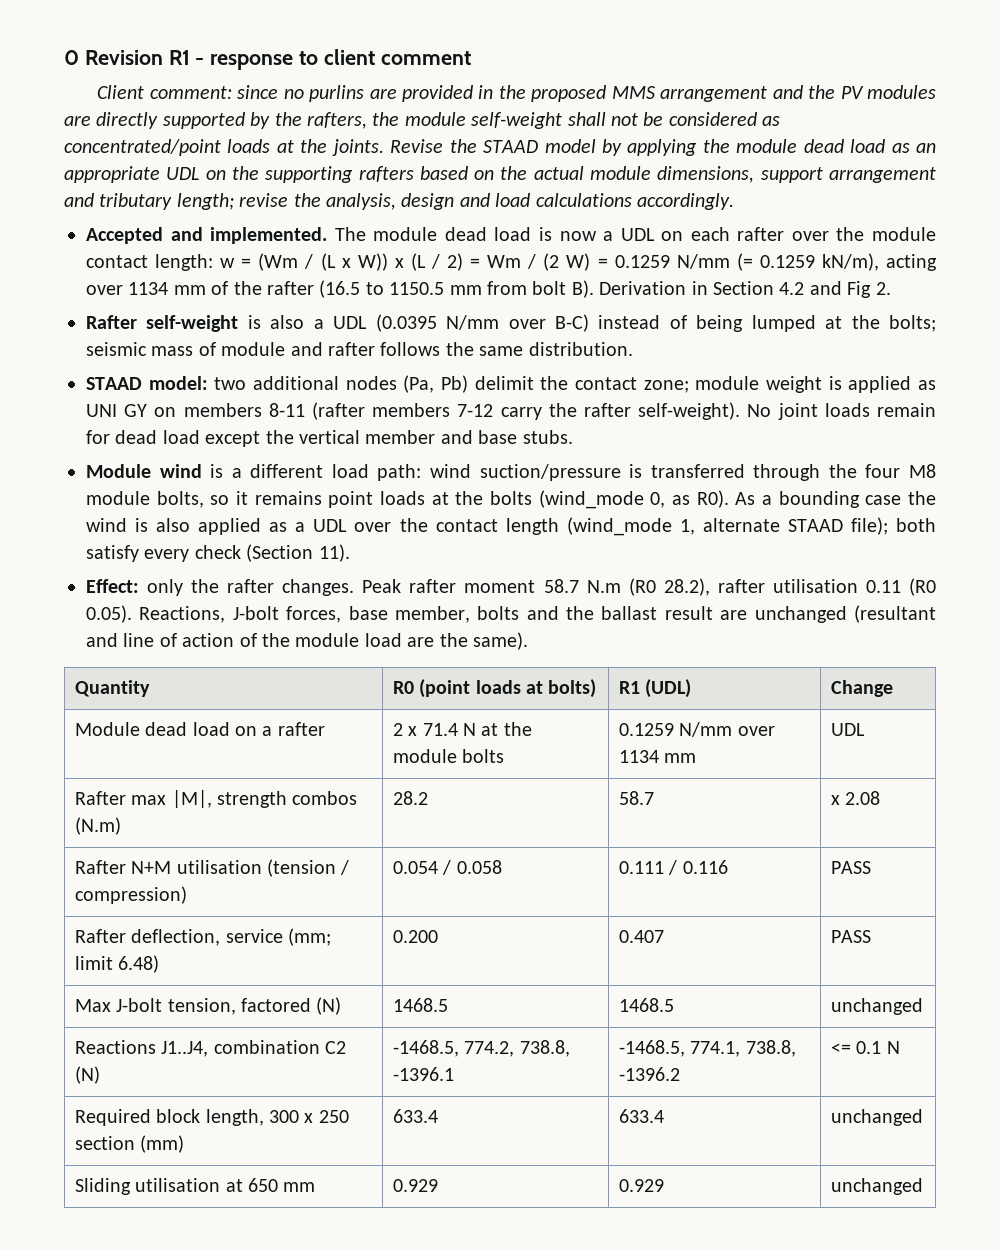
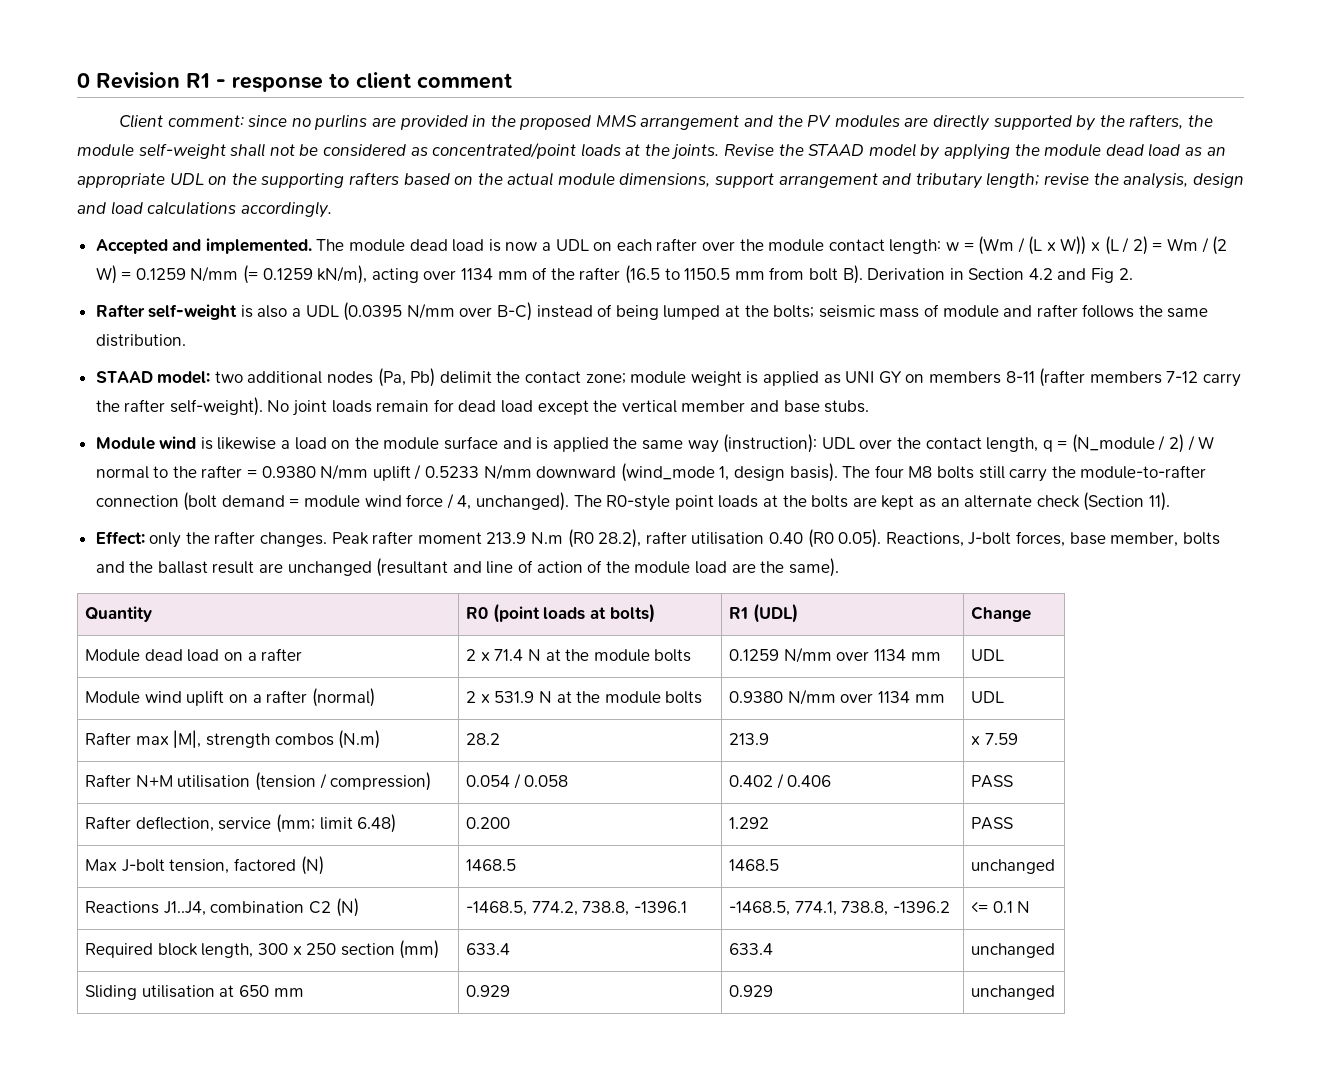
[231,464,936,481] [86,491,322,508] a different load path: wind suction/pressure is transferred through the four M8 module bolts, so it remains -> [217,434,1215,453] [95,463,1207,482] [95,492,671,511] likewise a load on the module surface and is applied the same way (instruction): UDL over the contact length, q = (N_module / 2) / W normal to the rafter = 0.9380 N/mm uplift / 0.5233 N/mm downward (wind_mode 1, design basis). The four M8 bolts still carry the module-to-rafter connection (bolt demand = module wind force / 4, unchanged). The R0-style
[538,490,936,509] [86,517,936,536] [86,545,190,562] (wind_mode 0, as R0). As a bounding case the wind is also applied as a UDL over the contact length (wind_mode 1, alternate STAAD file); both satisfy every -> [852,495,1033,510] are kept as an alternate
[543,579,579,593] 58.7 -> [486,532,527,544] 213.9
[865,580,901,593] 0.11 -> [768,532,803,544] 0.40
(865, 729) none -> [85,688,375,707] [466,691,703,704] [729,689,945,705] [971,691,1005,703] // Module wind uplift on a rafter (normal) | 2 x 531.9 N at the module bolts | 0.9380 N/mm over 1134 mm | UDL
[618,791,654,805] [830,791,881,805] 58.7 | x 2.08 -> [729,733,770,745] [971,733,1018,745] 213.9 | x 7.59
[618,860,728,875] 0.111 / 0.116 -> [729,773,832,789] 0.402 / 0.406
[618,930,664,943] 0.407 -> [729,817,770,829] 1.292

